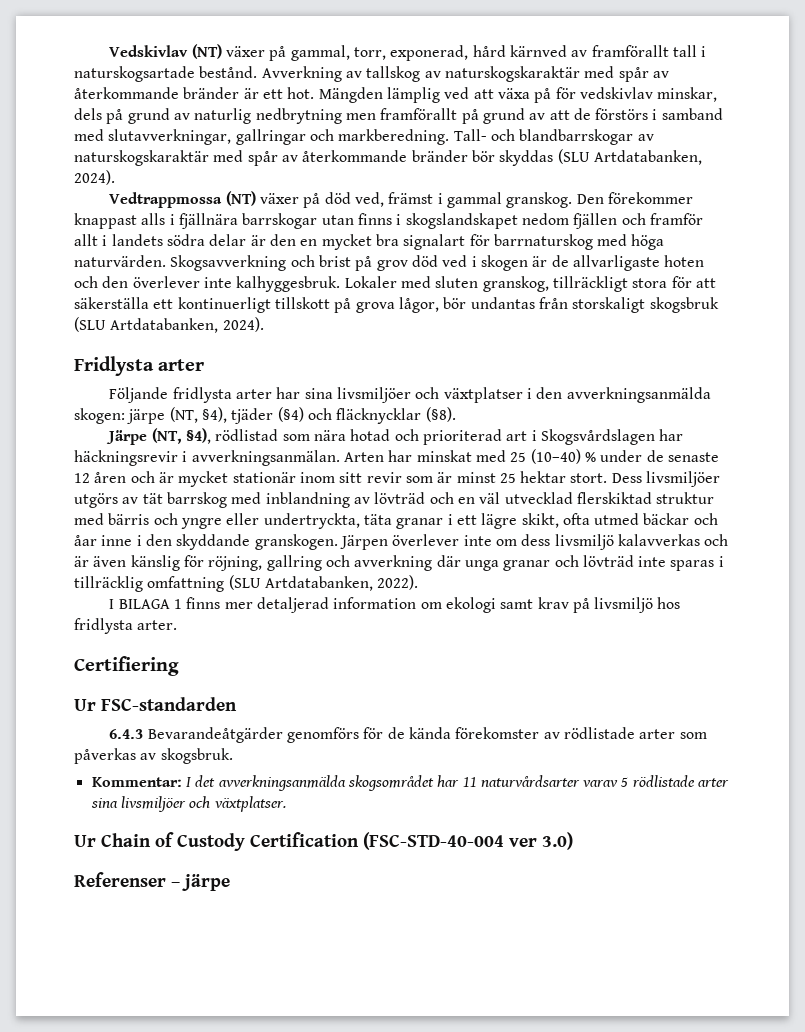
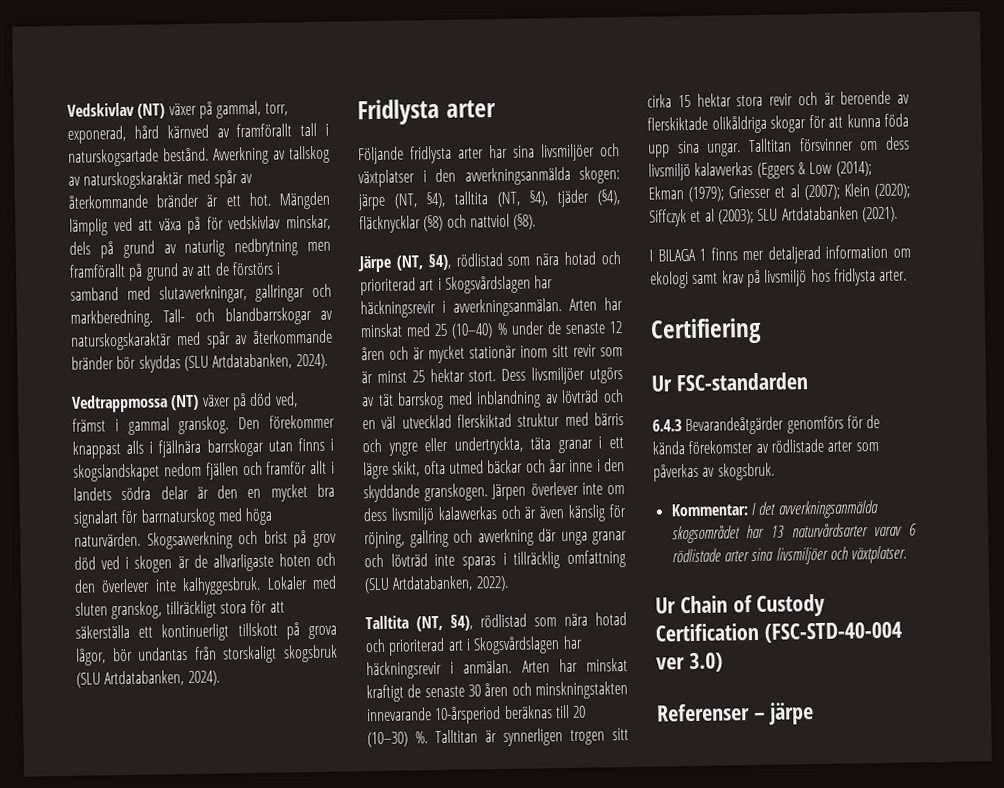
[231,407,422,424] tjäder (§4) och fläcknycklar -> [453,189,621,208] [359,213,510,234] talltita (NT, §4), tjäder (§4), fläcknycklar (§8) och nattviol
(419, 582) none -> [365,612,627,632] [365,635,583,656] [366,658,628,680] [366,681,628,703] [366,704,587,725] [367,728,629,748] [647,90,910,108] [647,113,909,134] [648,136,910,158] [648,161,872,181] [648,183,910,203] [649,206,898,227] // Talltita (NT, §4), rödlistad som nära hotad och prioriterad art i Skogsvårdslagen har häckningsrevir i anmälan. Arten har minskat kraftigt de senaste 30 åren och minskningstakten innevarande 10-årsperiod beräknas till 20 (10–30) %. Talltitan är synnerligen trogen sitt cirka 15 hektar stora revir och är beroende av flerskiktade olikåldriga skogar för att kunna föda upp sina ungar. Talltitan försvinner om dess livsmiljö kalavverkas (Eggers & Low (2014); Ekman (1979); Griesser et al (2007); Klein (2020); Siffczyk et al (2003); SLU Artdatabanken (2021).
[462,777,477,787] 11 -> [770,525,785,538] 13
[620,777,629,787] 5 -> [909,523,917,536] 6

